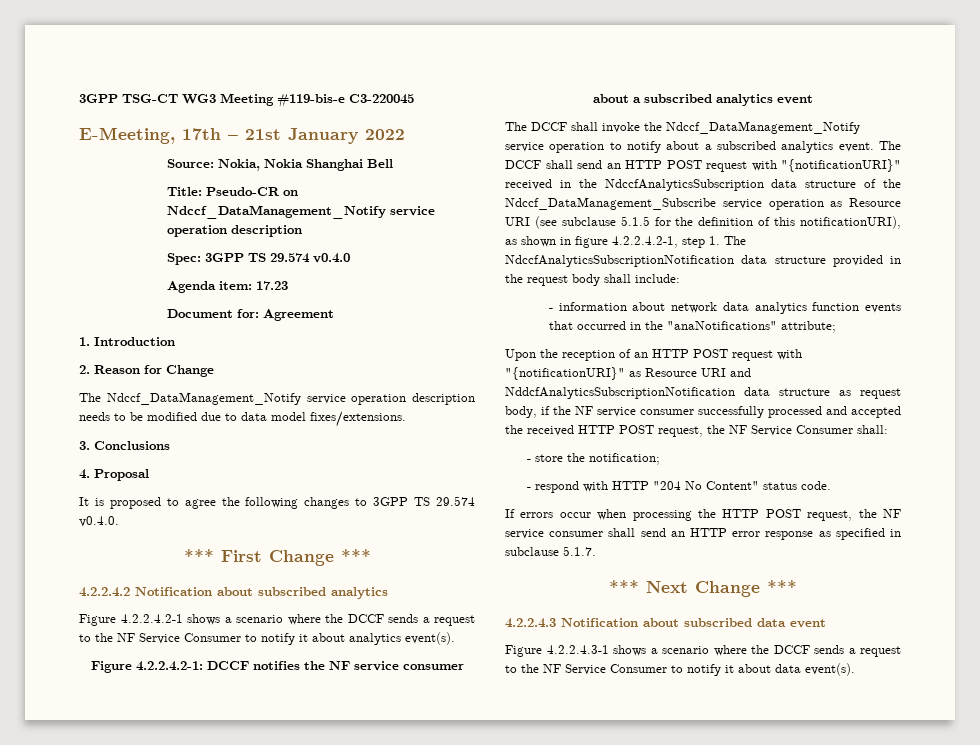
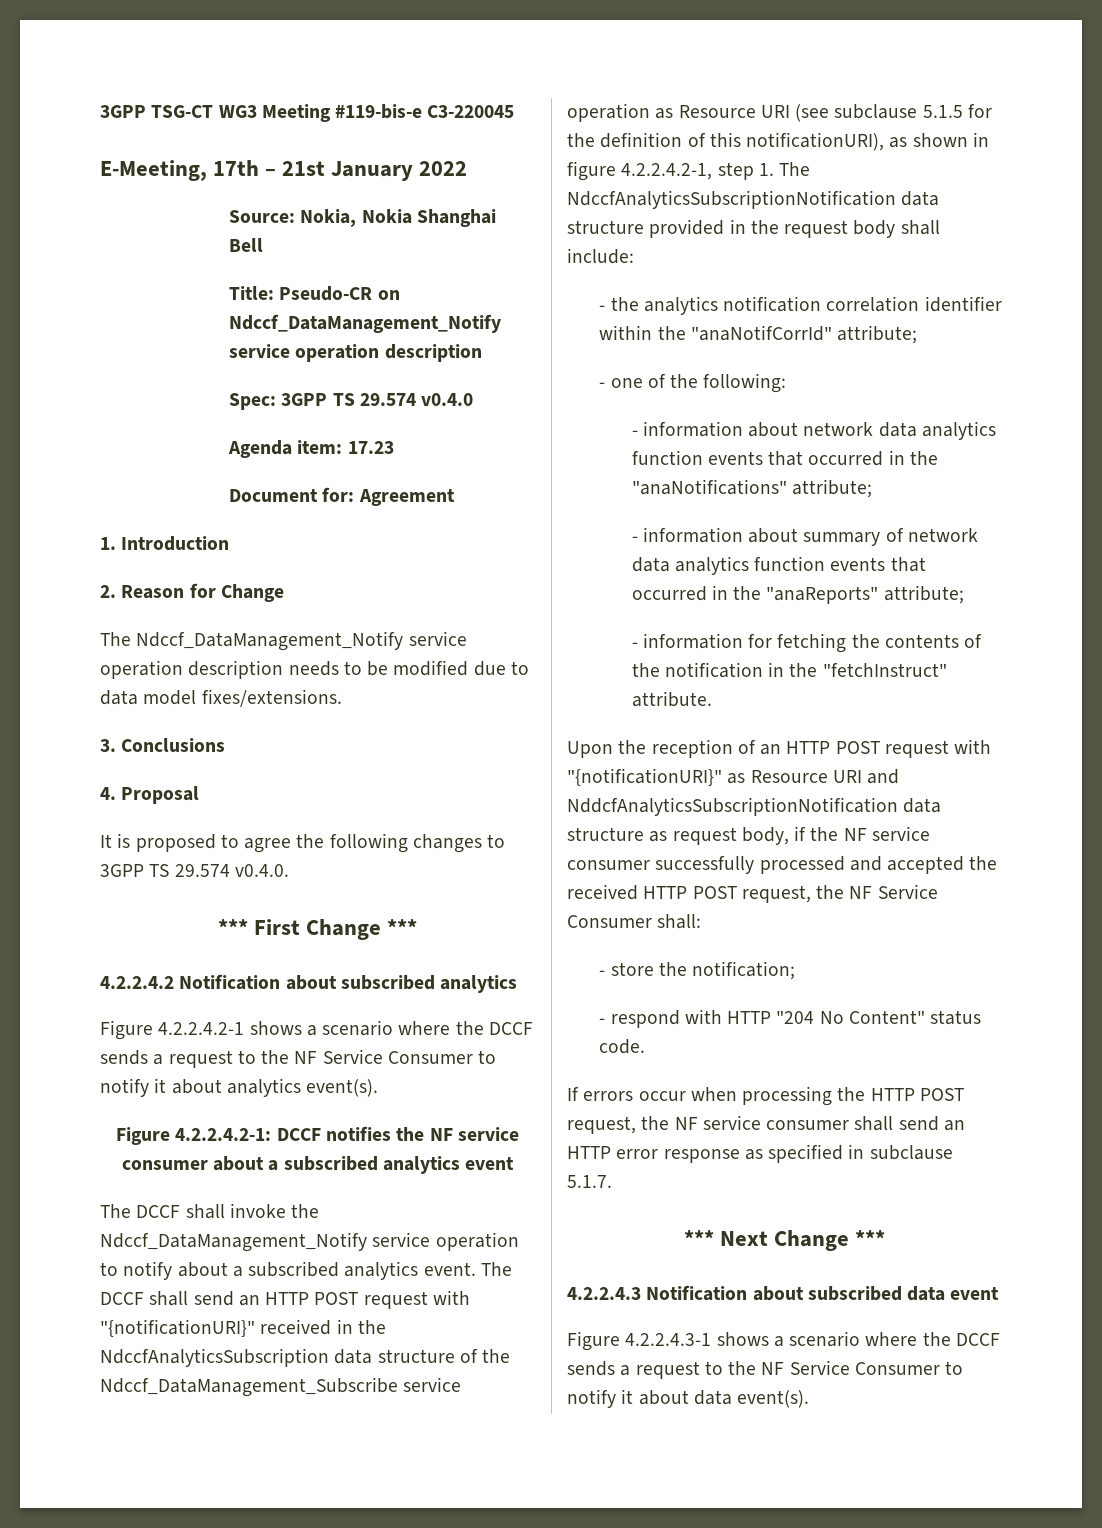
(680, 278) none -> [599,296,1002,315] [599,325,918,344] [599,373,787,393] // - the analytics notification correlation identifier within the "anaNotifCorrId" attribute; // - one of the following:
(836, 327) none -> [631,527,978,546] [631,556,926,575] [631,585,964,604] [631,633,983,653] [631,662,947,678] [631,691,712,707] // - information about summary of network data analytics function events that occurred in the "anaReports" attribute; // - information for fetching the contents of the notification in the "fetchInstruct" attribute.

